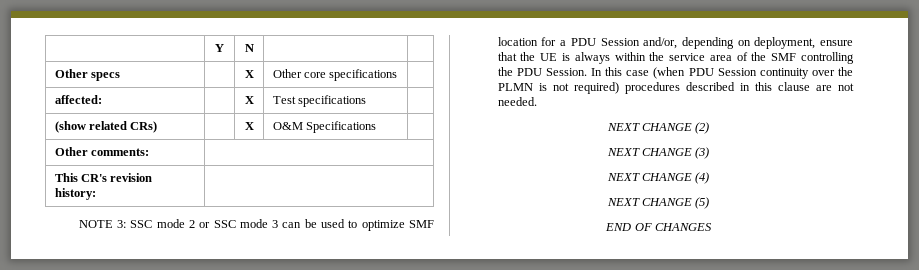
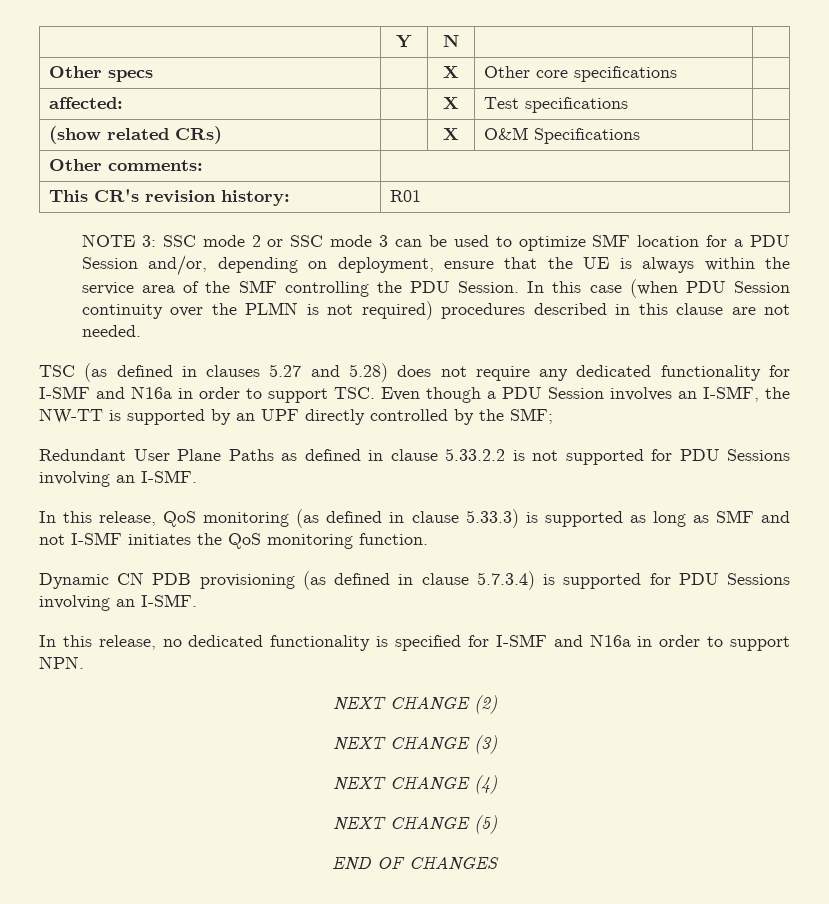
(96, 194) none -> [389,190,421,202] R01
(537, 101) none -> [39,363,791,382] [39,386,790,403] [39,408,553,425] [39,448,790,465] [39,470,197,487] [39,509,790,528] [39,532,428,549] [39,571,791,590] [39,594,197,611] [39,634,791,651] [39,656,84,669] // TSC (as defined in clauses 5.27 and 5.28) does not require any dedicated functionality for I-SMF and N16a in order to support TSC. Even though a PDU Session involves an I-SMF, the NW-TT is supported by an UPF directly controlled by the SMF; // Redundant User Plane Paths as defined in clause 5.33.2.2 is not supported for PDU Sessions involving an I-SMF. // In this release, QoS monitoring (as defined in clause 5.33.3) is supported as long as SMF and not I-SMF initiates the QoS monitoring function. // Dynamic CN PDB provisioning (as defined in clause 5.7.3.4) is supported for PDU Sessions involving an I-SMF. // In this release, no dedicated functionality is specified for I-SMF and N16a in order to support NPN.

